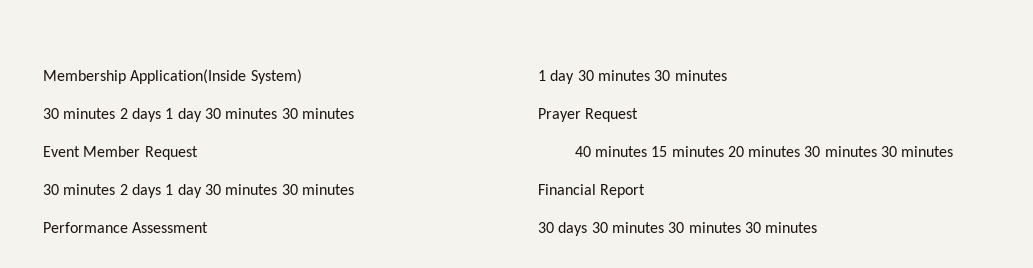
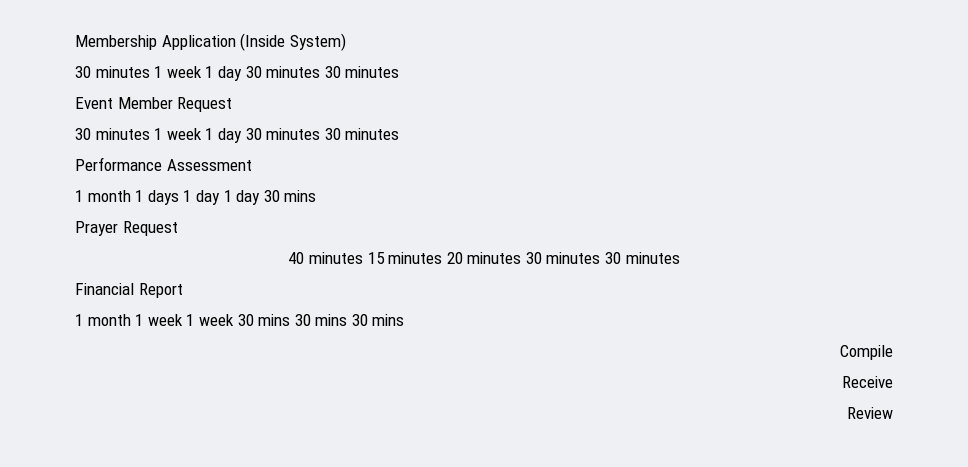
[130,69,247,84] Application(Inside -> [161,33,286,51] Application (Inside
[119,108,161,122] 2 days -> [154,66,202,78] 1 week
[119,184,161,198] 2 days -> [154,128,202,140] 1 week
[550,70,727,84] day 30 minutes 30 minutes -> [87,190,317,205] month 1 days 1 day 1 day 30 mins
[538,222,818,236] 30 days 30 minutes 30 minutes 30 minutes -> [75,314,405,326] [840,345,893,360] [842,376,893,388] [847,407,893,419] 1 month 1 week 1 week 30 mins 30 mins 30 mins // Compile // Receive // Review

